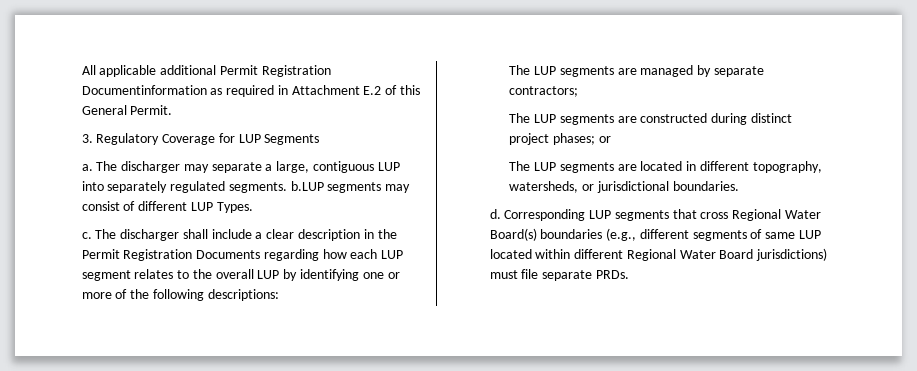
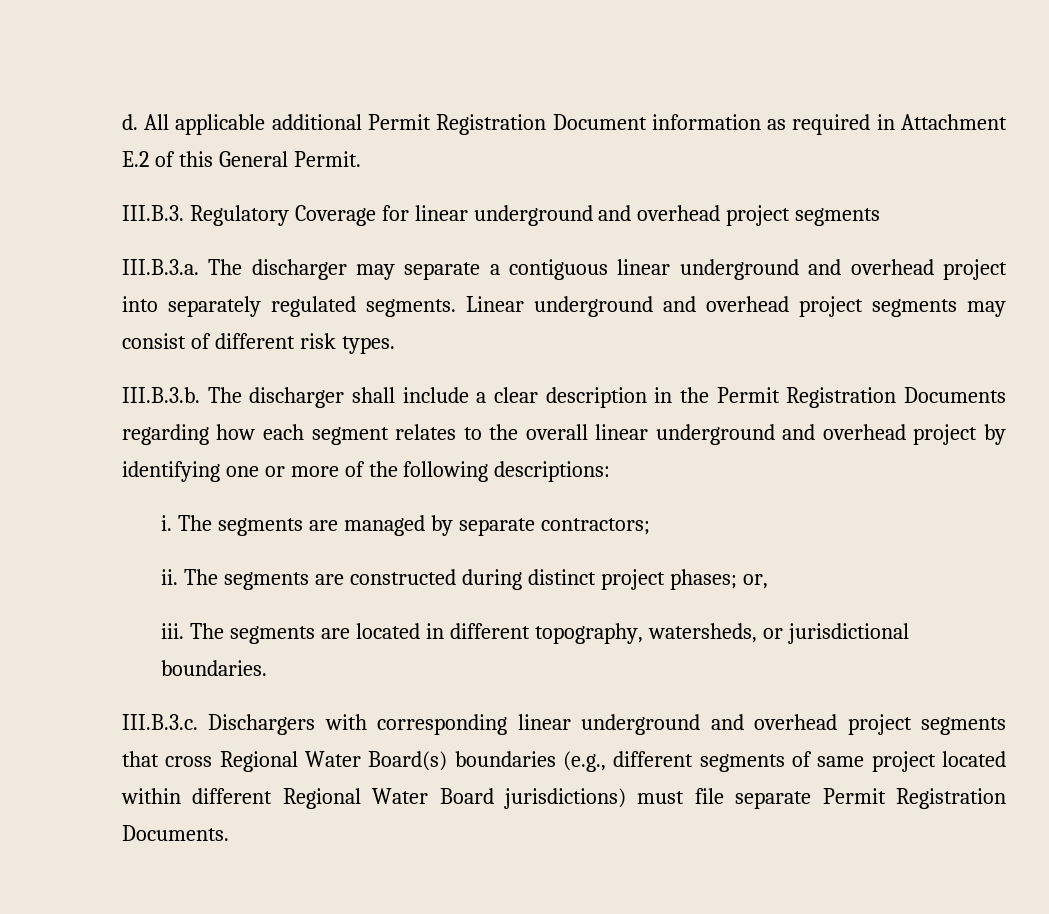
(81, 70) none -> [121,114,138,130] d.
[81,85,207,95] Documentinformation -> [552,114,761,130] Document information
[81,134,93,143] 3. -> [121,205,184,221] III.B.3.
[238,134,320,145] [81,164,93,171] LUP Segments // a. -> [414,205,881,226] [121,259,199,275] linear underground and overhead project segments // III.B.3.a.
[276,161,400,173] [81,181,324,193] large, contiguous LUP into separately regulated segments. b.LUP -> [509,259,1007,280] [121,296,863,317] contiguous linear underground and overhead project into separately regulated segments. Linear underground and overhead project
[190,202,253,213] [81,232,92,239] LUP Types. // c. -> [299,333,395,354] [121,387,200,403] risk types. // III.B.3.b.
[381,250,404,259] LUP -> (304, 432) none
[257,270,280,279] LUP -> [595,424,978,445] linear underground and overhead project
[509,65,557,75] The LUP -> [161,515,213,531] i. The
[509,113,557,123] The LUP -> [161,569,219,585] ii. The
[598,136,611,143] [509,161,557,171] or // The LUP -> [742,574,768,589] [161,623,225,639] or, // iii. The
[489,209,612,221] d. Corresponding LUP -> [121,714,912,735] III.B.3.c. Dischargers with corresponding linear underground and overhead project
[799,230,822,239] LUP -> [871,751,936,772] project
[595,270,629,279] PRDs. -> [822,788,1007,809] [121,825,229,841] Permit Registration Documents.

